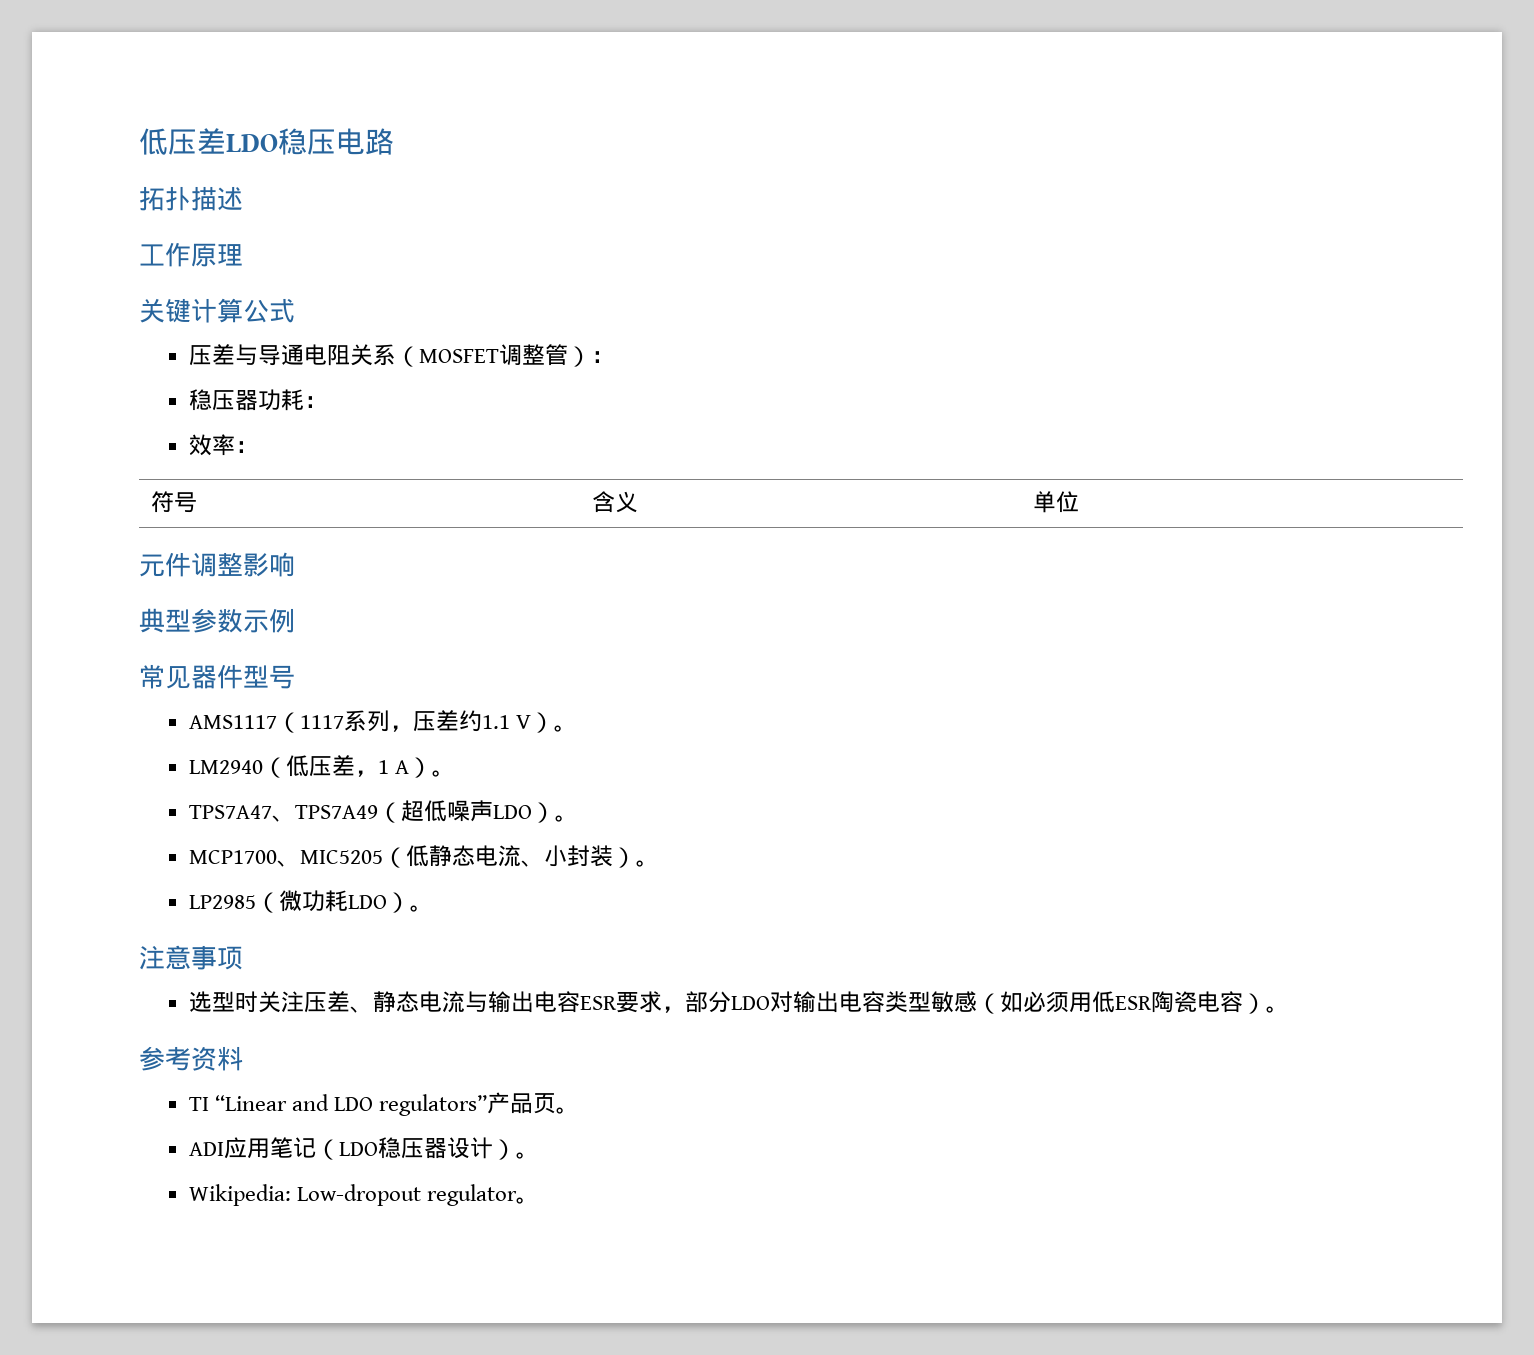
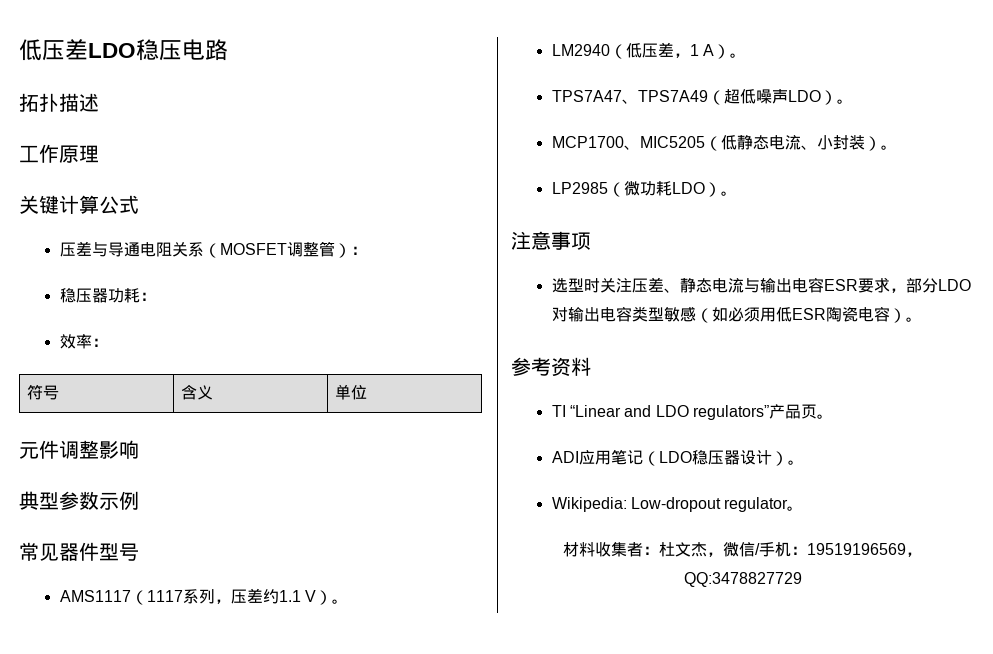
(540, 1200) none -> [563,542,922,557] [683,572,802,587] // 材料收集者：杜文杰，微信/手机：19519196569，QQ:3478827729

